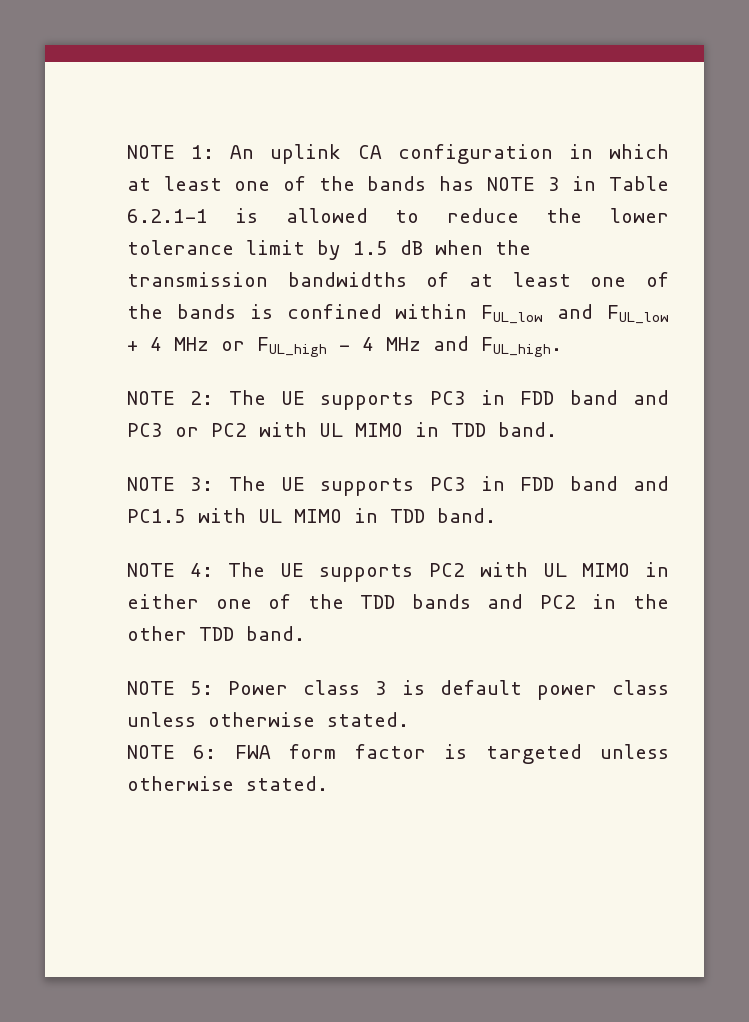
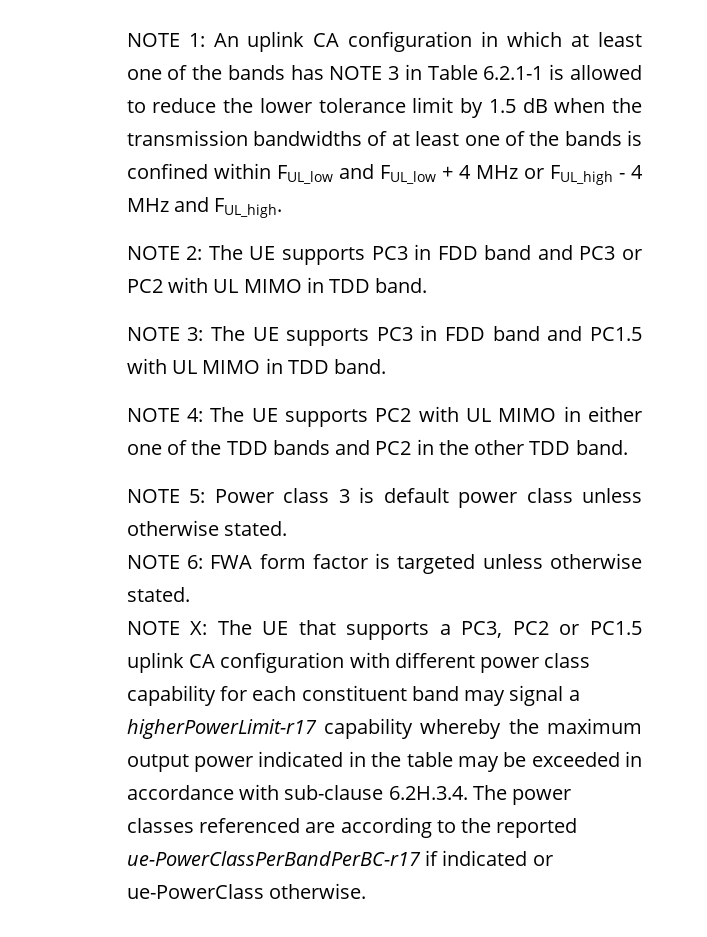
(328, 783) none -> [126,620,643,640] [126,652,591,673] [126,685,580,706] [126,718,642,739] [126,751,642,772] [126,784,572,805] [126,817,578,838] [126,850,553,866] [126,883,366,899] // NOTE X: The UE that supports a PC3, PC2 or PC1.5 uplink CA configuration with different power class capability for each constituent band may signal a higherPowerLimit-r17 capability whereby the maximum output power indicated in the table may be exceeded in accordance with sub-clause 6.2H.3.4. The power classes referenced are according to the reported ue-PowerClassPerBandPerBC-r17 if indicated or ue-PowerClass otherwise.

